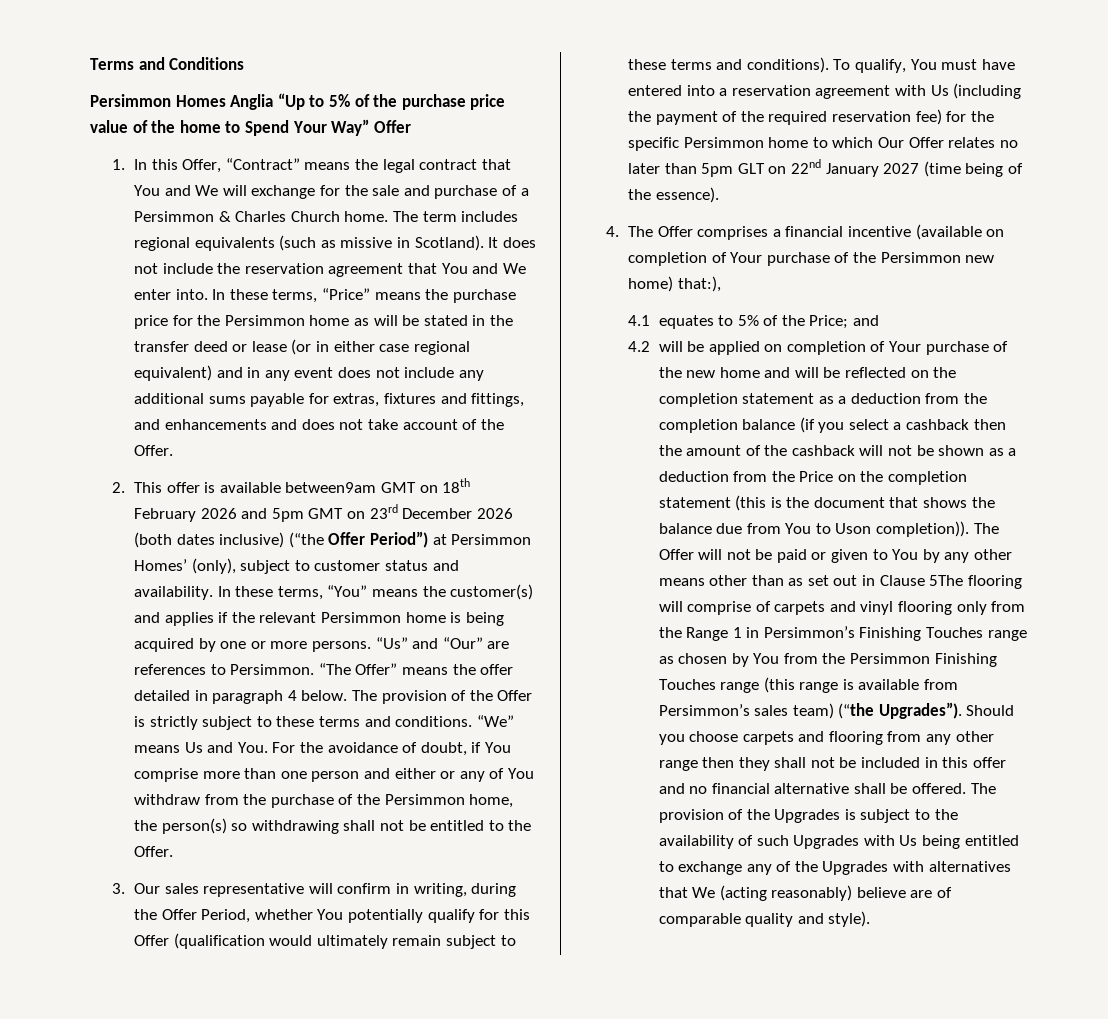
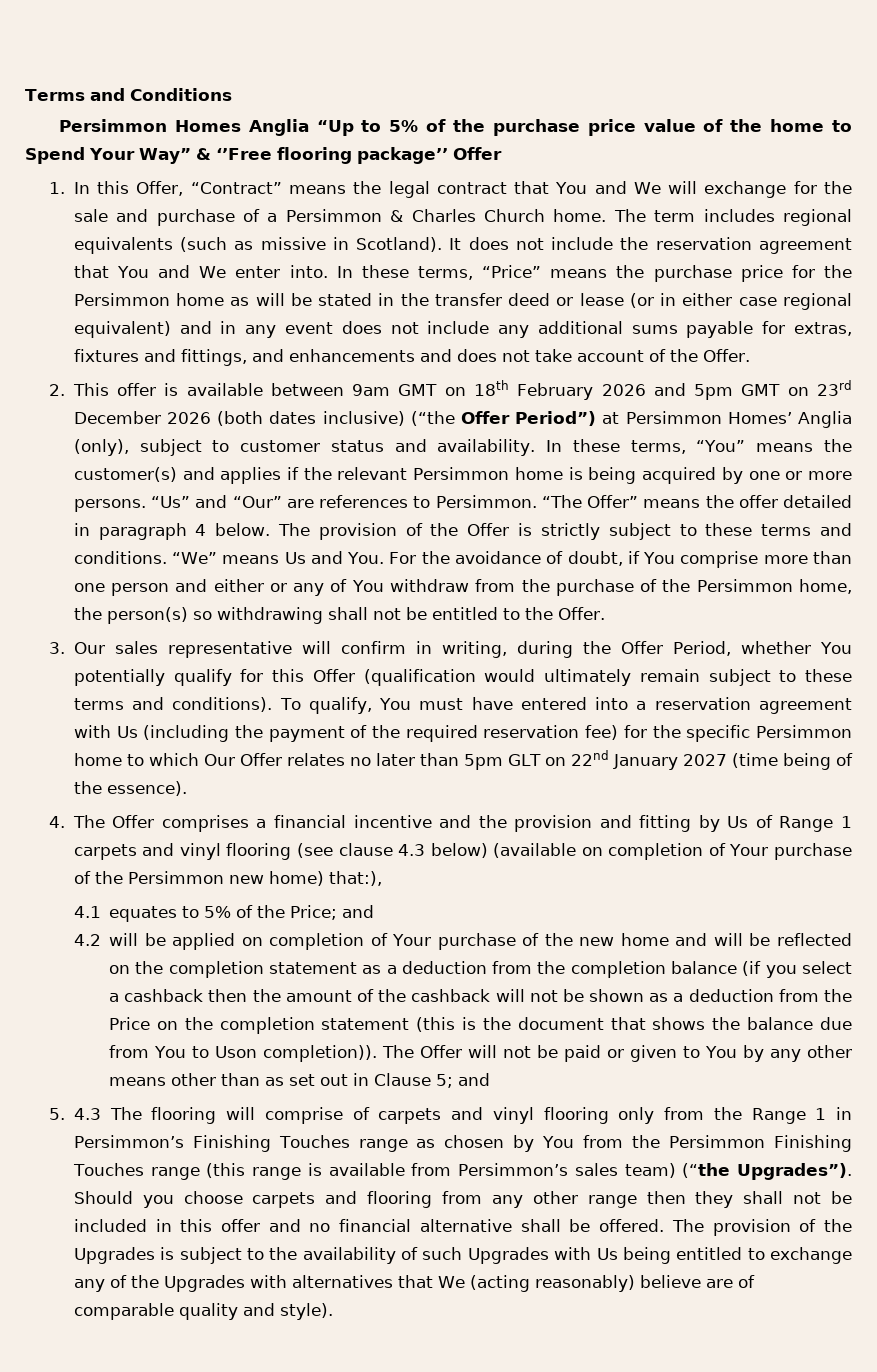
(370, 127) none -> [195,147,448,164] & ‘’Free flooring package’’
[285,482,377,493] between9am -> [270,383,391,396] between 9am
(188, 565) none -> [797,411,852,428] Anglia
(911, 231) none -> [439,815,853,832] [73,843,488,860] and the provision and fitting by Us of Range 1 carpets and vinyl flooring (see clause 4.3 below)
[929,575,964,586] 5The -> [436,1073,491,1088] [49,1107,142,1120] 5; and // 5. 4.3 The

